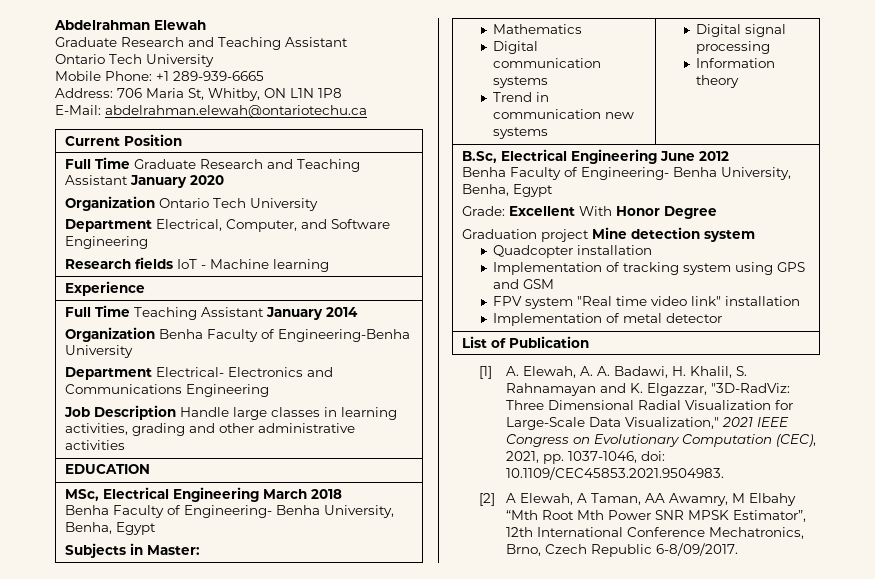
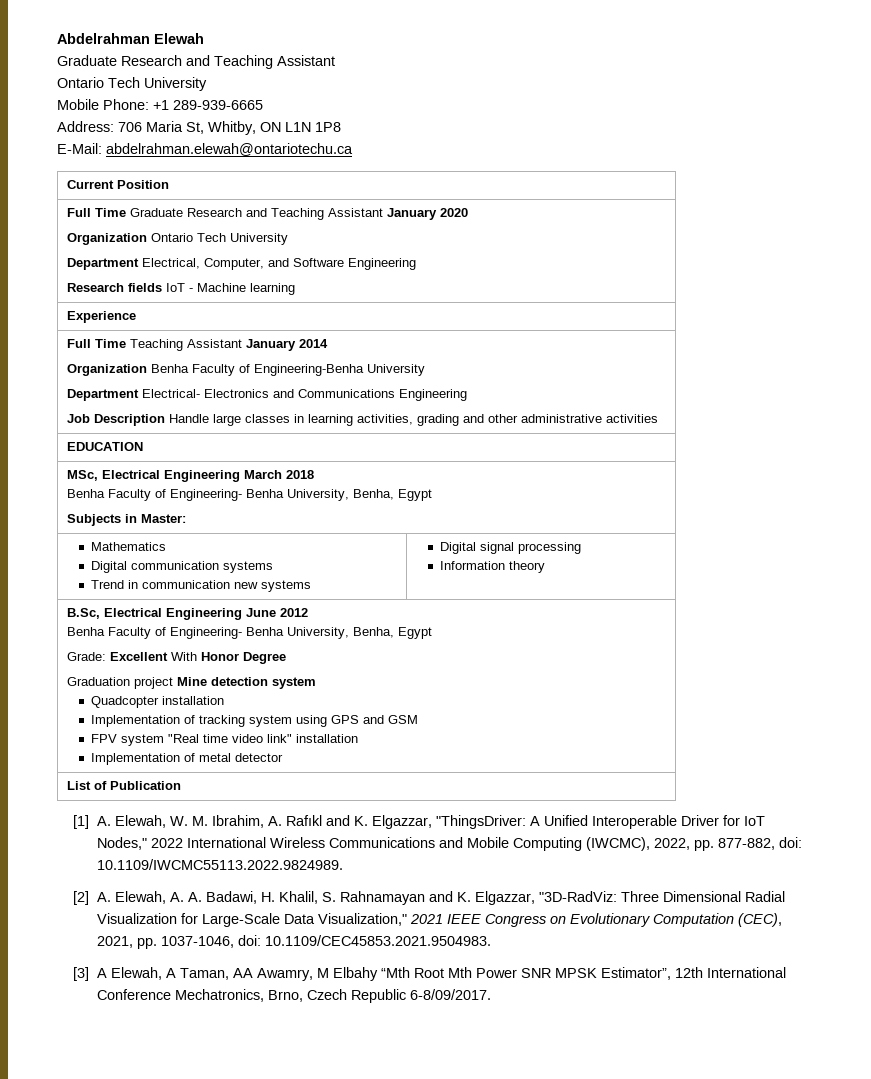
(576, 372) none -> [169,815,765,829] [96,837,802,851] [96,859,343,870] [73,891,166,905] W. M. Ibrahim, A. Rafıkl and K. Elgazzar, "ThingsDriver: A Unified Interoperable Driver for IoT Nodes," 2022 International Wireless Communications and Mobile Computing (IWCMC), 2022, pp. 877-882, doi: 10.1109/IWCMC55113.2022.9824989. // [2] A. Elewah,
[478,493,495,506] [2] -> [73,967,90,981] [3]

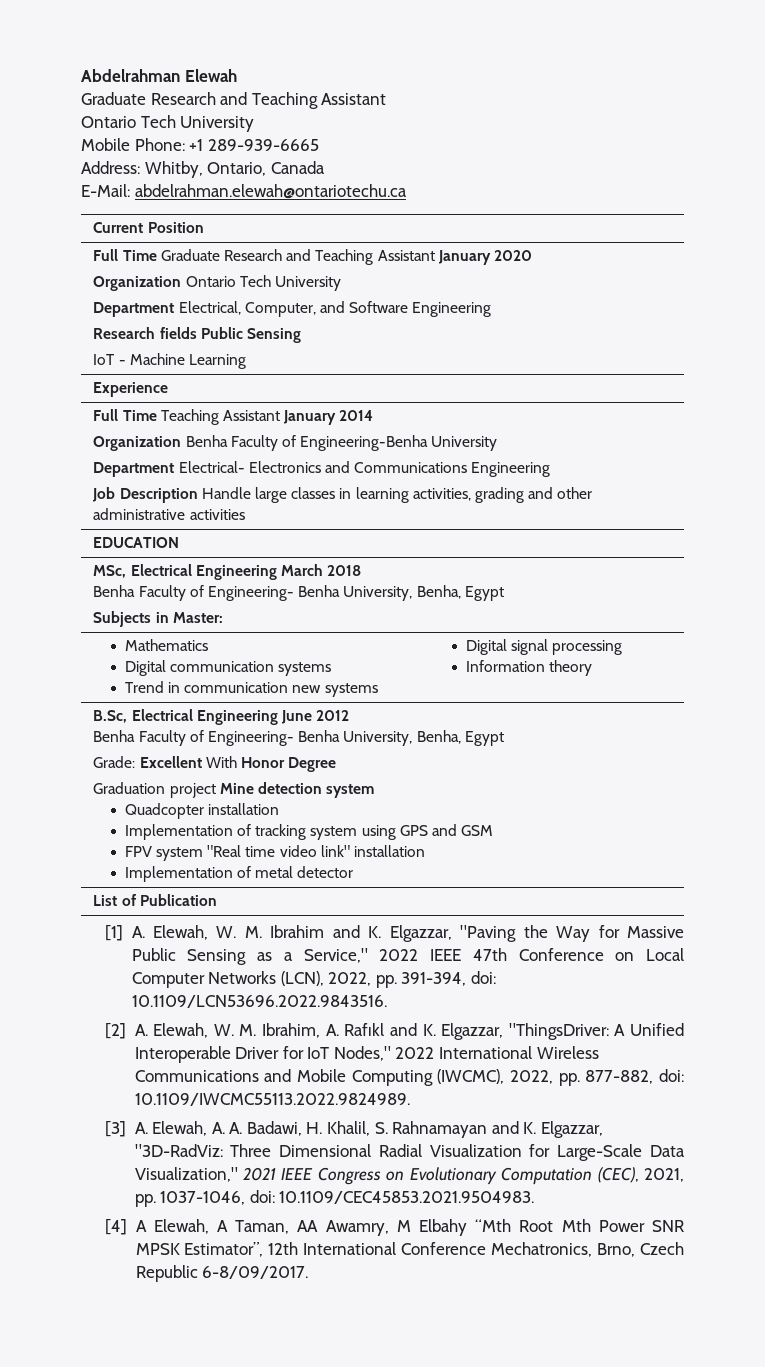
[118,121,341,135] 706 Maria St, Whitby, ON L1N 1P8 -> [144,161,325,178] Whitby, Ontario, Canada
(162, 287) none -> [200,327,301,343] Public Sensing //
[249,283,295,295] learning -> [188,354,246,369] Learning
(208, 821) none -> [270,925,684,942] [131,948,685,965] [131,971,497,988] [131,995,387,1008] [105,1023,257,1039] Ibrahim and K. Elgazzar, "Paving the Way for Massive Public Sensing as a Service," 2022 IEEE 47th Conference on Local Computer Networks (LCN), 2022, pp. 391-394, doi: 10.1109/LCN53696.2022.9843516. // [2] A. Elewah, W. M.
[73,891,90,905] [2] -> [105,1121,127,1137] [3]
[73,967,90,981] [3] -> [105,1219,128,1235] [4]

